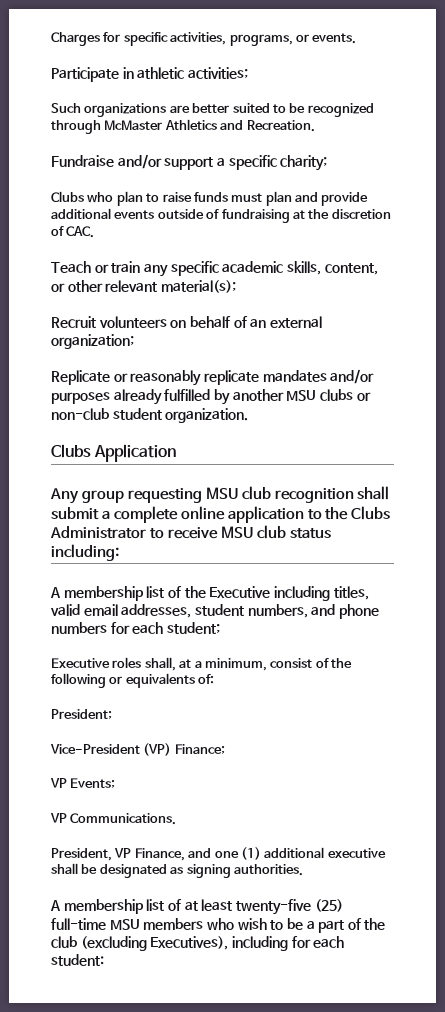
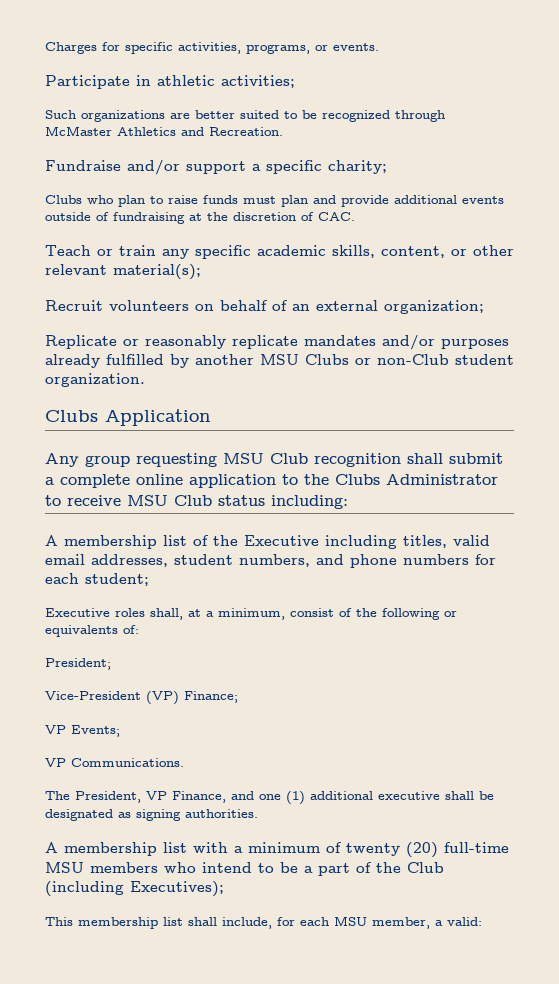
[319,389,371,401] [51,408,109,420] clubs or non-club -> [305,354,449,365] Clubs or non-Club
[241,486,271,500] club -> [270,453,308,464] Club
[256,525,286,539] club -> [174,495,212,506] Club
(177, 819) none -> [45,791,70,800] The
[167,899,343,915] of at least twenty-five (25) -> [193,842,438,858] with a minimum of twenty (20)
[237,918,267,930] wish -> [202,862,252,873] intend
[51,936,345,951] [51,954,104,966] club (excluding Executives), including for each student: -> [407,862,444,873] [45,881,224,897] [45,916,482,929] Club (including Executives); // This membership list shall include, for each MSU member, a valid:

